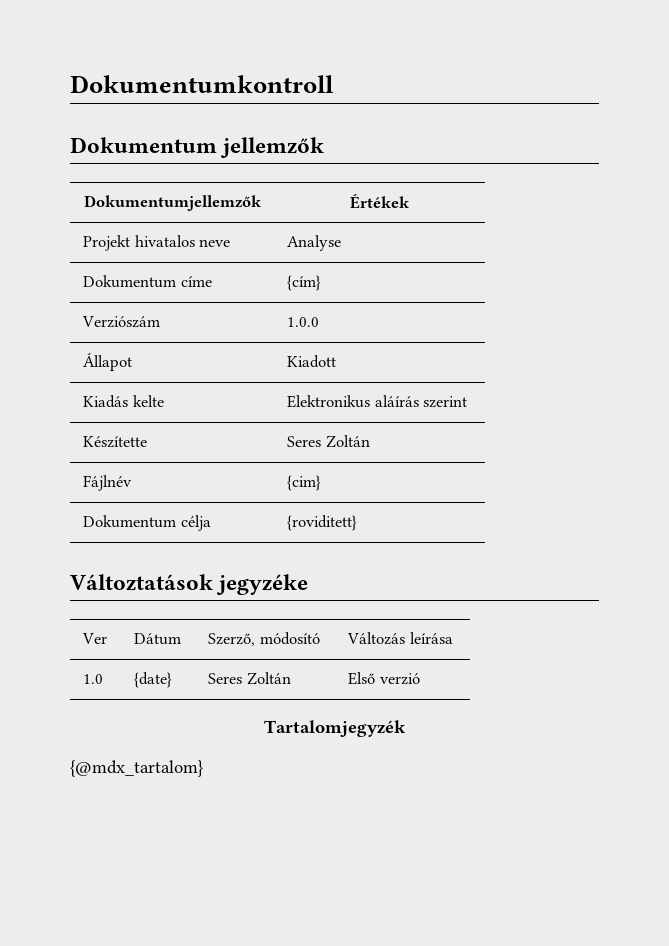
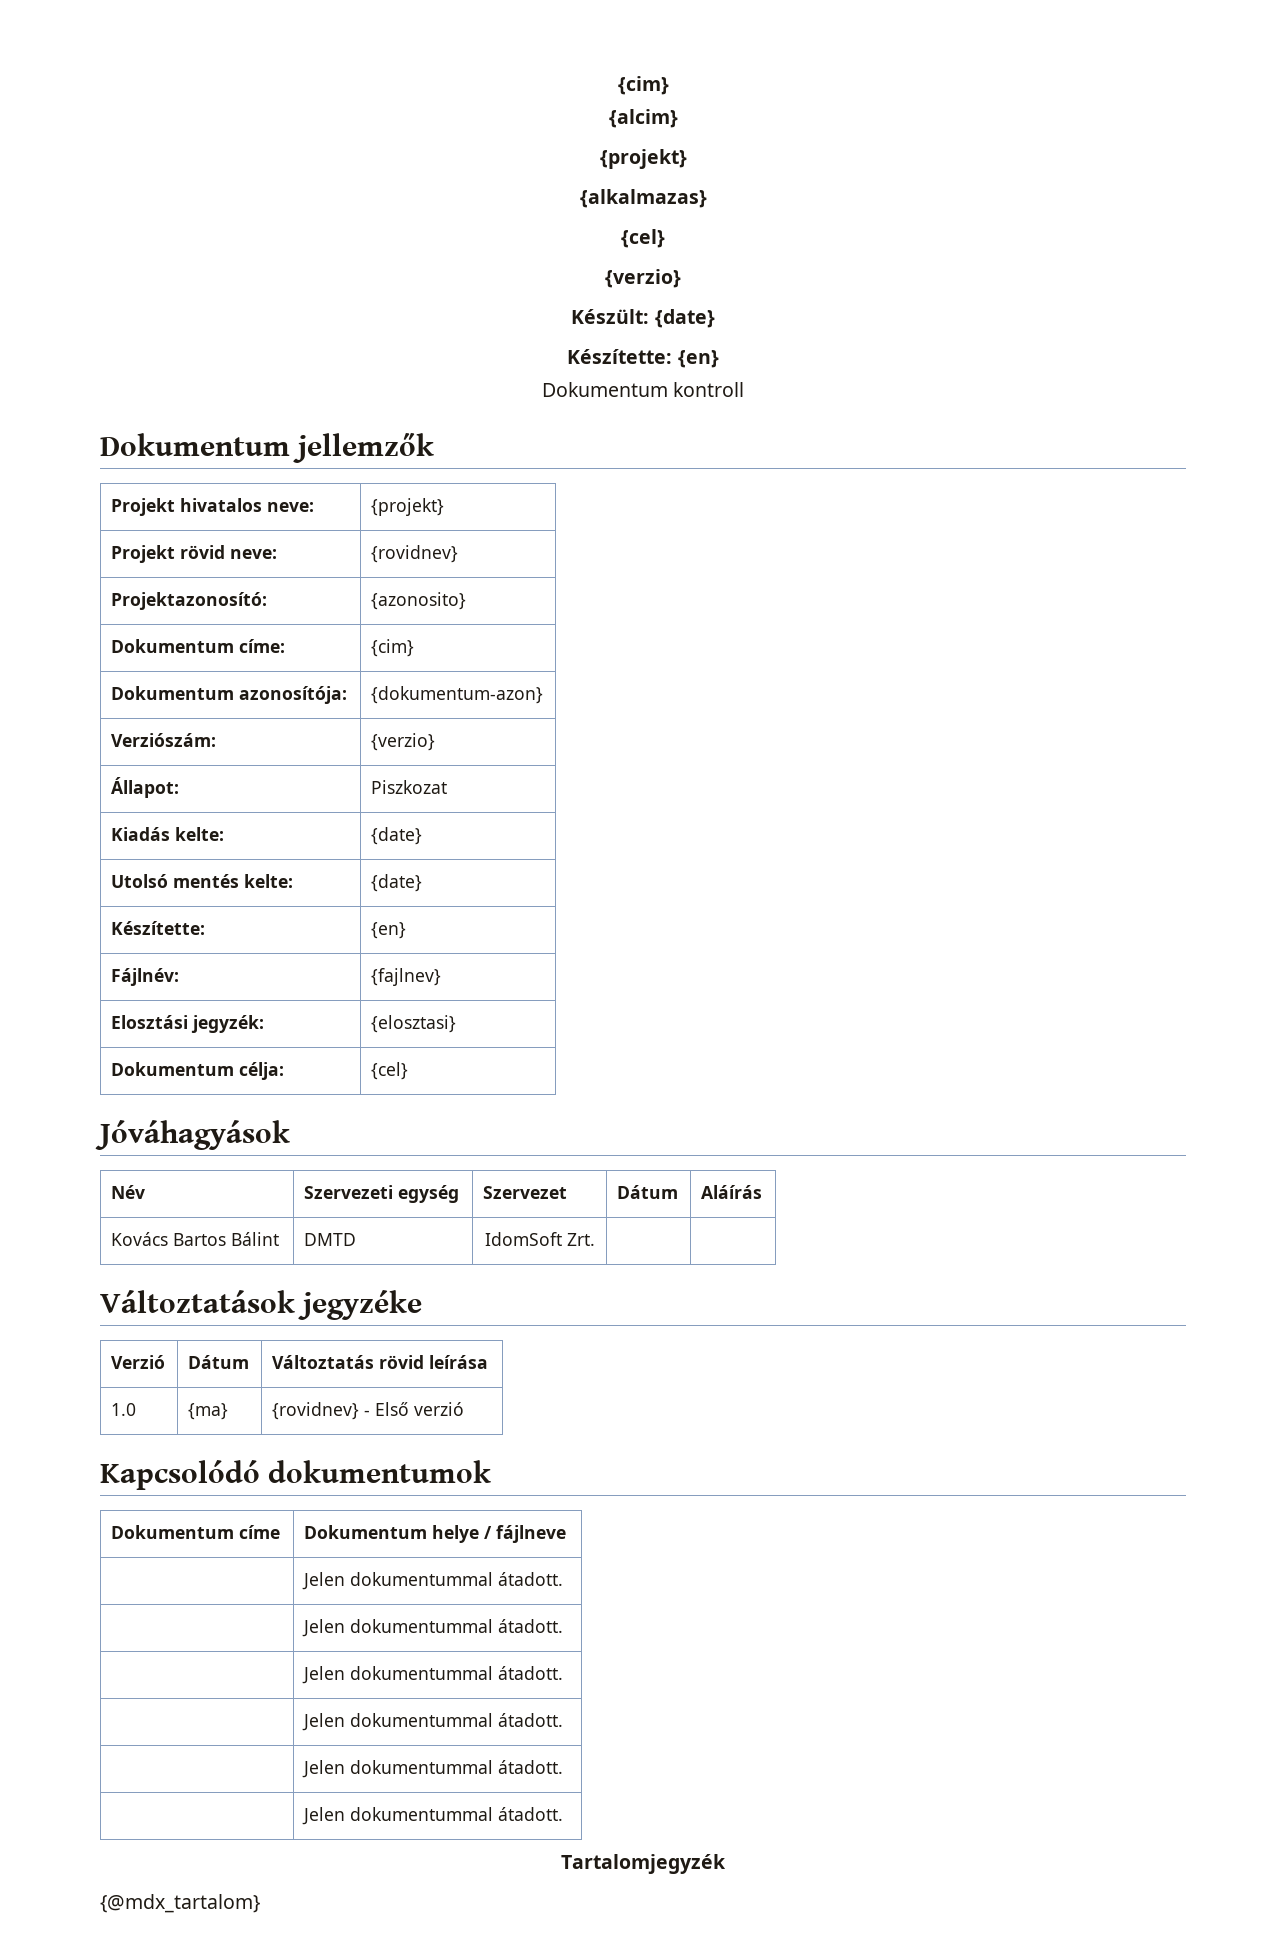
[70,75,334,93] [70,137,325,158] [84,195,261,211] [350,193,409,209] [83,235,231,251] [287,235,342,251] [83,275,212,288] [287,275,322,291] [82,316,161,328] [287,317,320,327] [83,353,133,371] [287,355,337,368] [83,395,164,408] [287,395,468,408] [83,436,148,448] [287,435,370,448] [83,475,133,491] [287,475,322,491] [83,515,211,531] [287,515,358,531] [70,574,309,595] [82,633,108,644] [134,633,182,645] [208,632,320,646] [347,632,453,645] [83,674,104,684] [134,672,173,688] [208,672,291,685] [348,672,420,685] Dokumentumkontroll // Dokumentum jellemzők // Dokumentumjellemzők | Értékek // Projekt hivatalos neve | Analyse // Dokumentum címe | {cím} // Verziószám | 1.0.0 // Állapot | Kiadott // Kiadás kelte | Elektronikus aláírás szerint // Készítette | Seres Zoltán // Fájlnév | {cim} // Dokumentum célja | {roviditett} // Változtatások jegyzéke // Ver | Dátum | Szerző, módosító | Változás leírása // 1.0 | {date} | Seres Zoltán | Első verzió -> [617,76,669,95] [608,109,678,128] [599,149,687,169] [579,189,707,208] [621,229,665,248] [605,269,681,288] [571,309,715,328] [567,349,719,368] [541,382,745,397] [100,433,435,463] [111,498,315,516] [371,498,445,516] [111,545,278,563] [371,545,459,563] [111,592,268,610] [371,592,467,610] [111,639,286,653] [371,639,415,657] [111,686,348,704] [371,686,544,704] [111,733,217,747] [371,733,436,751] [111,777,180,798] [371,780,448,794] [111,827,225,841] [371,827,423,845] [111,874,294,888] [371,874,423,892] [111,921,206,935] [371,922,407,939] [111,968,180,986] [371,968,442,986] [111,1015,265,1033] [371,1015,457,1033] [111,1062,285,1080] [371,1062,409,1080] [95,1120,290,1150] [111,1185,146,1199] [304,1185,460,1203] [483,1186,568,1199] [617,1185,679,1199] [701,1185,763,1199] [111,1232,280,1246] [304,1233,357,1246] [484,1232,595,1246] [100,1290,423,1320] [111,1355,166,1369] [188,1355,250,1369] [272,1355,489,1369] [111,1403,137,1416] [188,1403,229,1420] [272,1402,465,1420] [100,1460,492,1490] [111,1525,281,1539] [304,1525,567,1543] [302,1572,564,1590] [302,1619,564,1637] [302,1666,564,1684] [302,1713,564,1731] [302,1760,564,1778] [302,1807,564,1825] {cim} // {alcim} // {projekt} // {alkalmazas} // {cel} // {verzio} // Készült: {date} // Készítette: {en} // Dokumentum kontroll // Dokumentum jellemzők // Projekt hivatalos neve: | {projekt} // Projekt rövid neve: | {rovidnev} // Projektazonosító: | {azonosito} // Dokumentum címe: | {cim} // Dokumentum azonosítója: | {dokumentum-azon} // Verziószám: | {verzio} // Állapot: | Piszkozat // Kiadás kelte: | {date} // Utolsó mentés kelte: | {date} // Készítette: | {en} // Fájlnév: | {fajlnev} // Elosztási jegyzék: | {elosztasi} // Dokumentum célja: | {cel} // Jóváhagyások // Név | Szervezeti egység | Szervezet | Dátum | Aláírás // Kovács Bartos Bálint | DMTD | IdomSoft Zrt. | | // Változtatások jegyzéke // Verzió | Dátum | Változtatás rövid leírása // 1.0 | {ma} | {rovidnev} - Első verzió // Kapcsolódó dokumentumok // Dokumentum címe | Dokumentum helye / fájlneve // | Jelen dokumentummal átadott. // | Jelen dokumentummal átadott. // | Jelen dokumentummal átadott. // | Jelen dokumentummal átadott. // | Jelen dokumentummal átadott. // | Jelen dokumentummal átadott.

